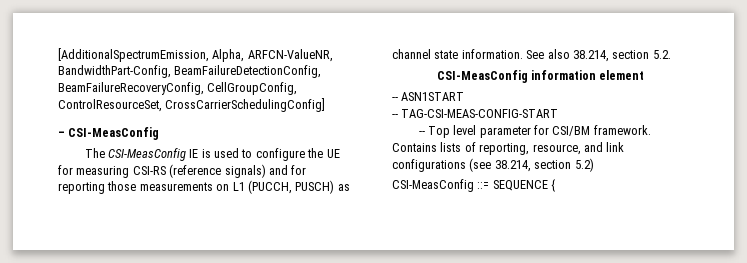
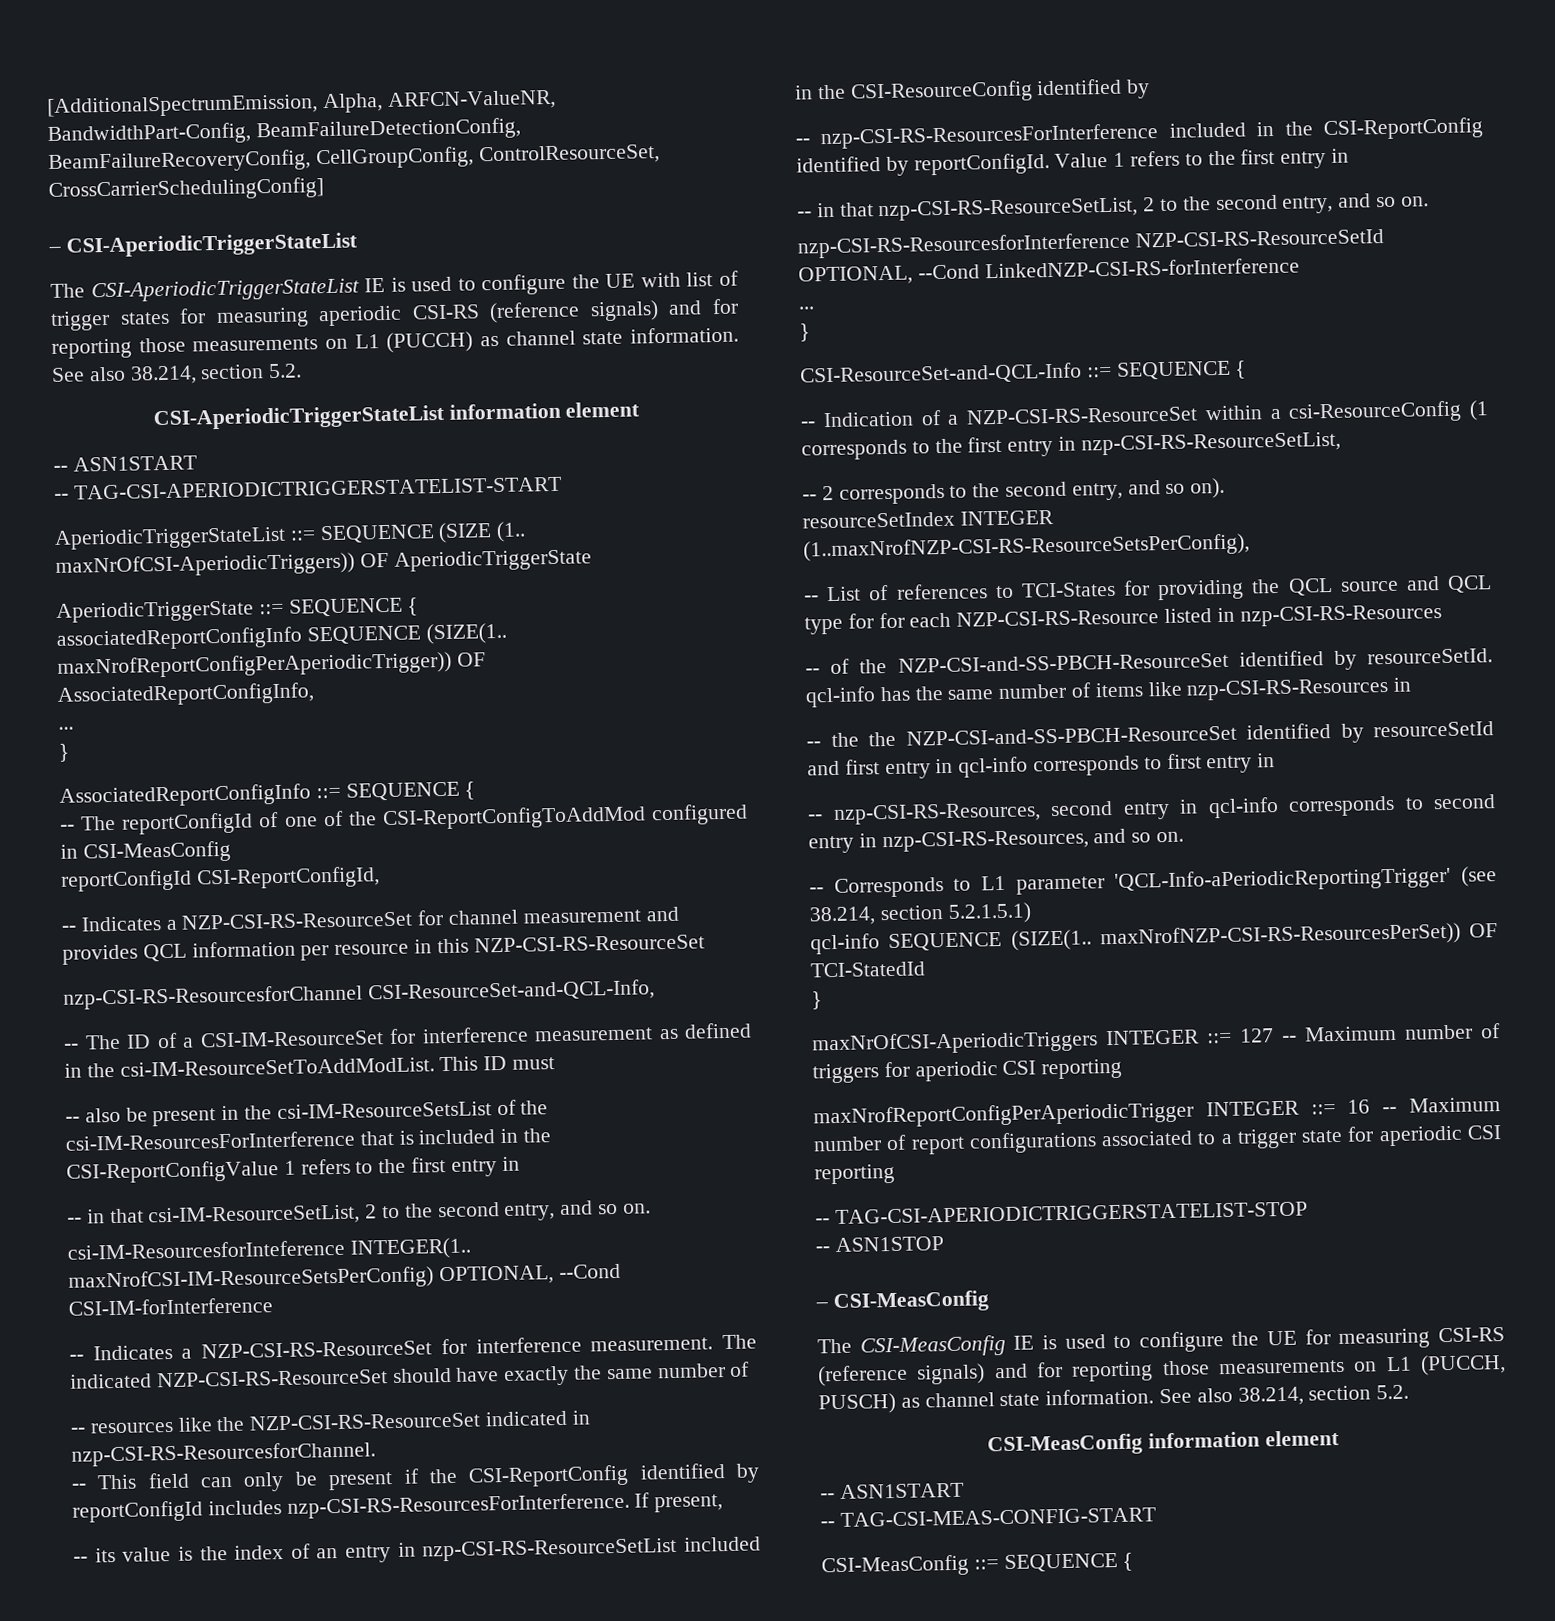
(326, 105) none -> [48,232,358,258] [50,270,739,303] [50,298,739,331] [51,326,739,359] [51,363,303,385] [152,401,641,431] [53,455,197,472] [54,476,562,500] [54,521,527,550] [55,549,592,578] [56,597,419,623] [56,622,507,651] [57,651,486,679] [57,682,314,707] [58,726,74,730] [58,743,70,762] [59,781,476,808] [60,803,748,835] [60,840,231,864] [60,866,380,892] [61,906,679,932] [62,934,705,965] [63,979,655,1010] [64,1022,752,1050] [64,1055,556,1078] [65,1099,549,1127] [65,1128,552,1151] [66,1156,520,1184] [67,1200,651,1227] [67,1237,471,1260] [68,1263,621,1293] [68,1297,273,1316] [69,1334,757,1361] [70,1361,751,1389] [70,1410,591,1434] [71,1441,376,1467] [71,1463,760,1492] [72,1492,724,1523] [73,1536,761,1563] [794,78,1151,104] [795,117,1484,150] [796,148,1350,176] [797,193,1429,222] [797,229,1384,259] [798,257,1300,286] [798,306,814,310] [799,323,810,342] [800,360,1247,386] [801,400,1489,428] [801,431,1341,461] [802,477,1226,505] [802,509,1054,529] [803,533,1250,562] [804,575,1492,602] [804,604,1442,635] [805,648,1493,675] [805,677,1412,708] [806,721,1494,748] [807,753,1276,780] [808,794,1496,825] [808,828,1185,854] [809,866,1497,899] [809,902,1032,926] [810,922,1498,955] [810,961,925,978] [811,991,822,1010] [812,1023,1501,1056] [812,1058,1123,1084] [813,1097,1501,1129] [813,1125,1502,1155] [814,1163,895,1185] [815,1201,1308,1225] [815,1236,944,1253] // – CSI-AperiodicTriggerStateList // The CSI-AperiodicTriggerStateList IE is used to configure the UE with list of trigger states for measuring aperiodic CSI-RS (reference signals) and for reporting those measurements on L1 (PUCCH) as channel state information. See also 38.214, section 5.2. // CSI-AperiodicTriggerStateList information element // -- ASN1START // -- TAG-CSI-APERIODICTRIGGERSTATELIST-START // AperiodicTriggerStateList ::= SEQUENCE (SIZE (1.. maxNrOfCSI-AperiodicTriggers)) OF AperiodicTriggerState // AperiodicTriggerState ::= SEQUENCE { // associatedReportConfigInfo SEQUENCE (SIZE(1.. maxNrofReportConfigPerAperiodicTrigger)) OF AssociatedReportConfigInfo, // ... // } // AssociatedReportConfigInfo ::= SEQUENCE { // -- The reportConfigId of one of the CSI-ReportConfigToAddMod configured in CSI-MeasConfig // reportConfigId CSI-ReportConfigId, // -- Indicates a NZP-CSI-RS-ResourceSet for channel measurement and provides QCL information per resource in this NZP-CSI-RS-ResourceSet // nzp-CSI-RS-ResourcesforChannel CSI-ResourceSet-and-QCL-Info, // -- The ID of a CSI-IM-ResourceSet for interference measurement as defined in the csi-IM-ResourceSetToAddModList. This ID must // -- also be present in the csi-IM-ResourceSetsList of the csi-IM-ResourcesForInterference that is included in the CSI-ReportConfigValue 1 refers to the first entry in // -- in that csi-IM-ResourceSetList, 2 to the second entry, and so on. // csi-IM-ResourcesforInteference INTEGER(1.. maxNrofCSI-IM-ResourceSetsPerConfig) OPTIONAL, --Cond CSI-IM-forInterference // -- Indicates a NZP-CSI-RS-ResourceSet for interference measurement. The indicated NZP-CSI-RS-ResourceSet should have exactly the same number of // -- resources like the NZP-CSI-RS-ResourceSet indicated in nzp-CSI-RS-ResourcesforChannel. // -- This field can only be present if the CSI-ReportConfig identified by reportConfigId includes nzp-CSI-RS-ResourcesForInterference. If present, // -- its value is the index of an entry in nzp-CSI-RS-ResourceSetList included in the CSI-ResourceConfig identified by // -- nzp-CSI-RS-ResourcesForInterference included in the CSI-ReportConfig identified by reportConfigId. Value 1 refers to the first entry in // -- in that nzp-CSI-RS-ResourceSetList, 2 to the second entry, and so on. // nzp-CSI-RS-ResourcesforInterference NZP-CSI-RS-ResourceSetId OPTIONAL, --Cond LinkedNZP-CSI-RS-forInterference // ... // } // CSI-ResourceSet-and-QCL-Info ::= SEQUENCE { // -- Indication of a NZP-CSI-RS-ResourceSet within a csi-ResourceConfig (1 corresponds to the first entry in nzp-CSI-RS-ResourceSetList, // -- 2 corresponds to the second entry, and so on). // resourceSetIndex INTEGER (1..maxNrofNZP-CSI-RS-ResourceSetsPerConfig), // -- List of references to TCI-States for providing the QCL source and QCL type for for each NZP-CSI-RS-Resource listed in nzp-CSI-RS-Resources // -- of the NZP-CSI-and-SS-PBCH-ResourceSet identified by resourceSetId. qcl-info has the same number of items like nzp-CSI-RS-Resources in // -- the the NZP-CSI-and-SS-PBCH-ResourceSet identified by resourceSetId and first entry in qcl-info corresponds to first entry in // -- nzp-CSI-RS-Resources, second entry in qcl-info corresponds to second entry in nzp-CSI-RS-Resources, and so on. // -- Corresponds to L1 parameter 'QCL-Info-aPeriodicReportingTrigger' (see 38.214, section 5.2.1.5.1) // qcl-info SEQUENCE (SIZE(1.. maxNrofNZP-CSI-RS-ResourcesPerSet)) OF TCI-StatedId // } // maxNrOfCSI-AperiodicTriggers INTEGER ::= 127 -- Maximum number of triggers for aperiodic CSI reporting // maxNrofReportConfigPerAperiodicTrigger INTEGER ::= 16 -- Maximum number of report configurations associated to a trigger state for aperiodic CSI reporting // -- TAG-CSI-APERIODICTRIGGERSTATELIST-STOP // -- ASN1STOP
[418,125,651,138] [392,142,625,155] [392,158,594,172] // -- Top level parameter for CSI/BM framework. Contains lists of reporting, resource, and link configurations (see 38.214, section 5.2) -> (1156, 1517) none

